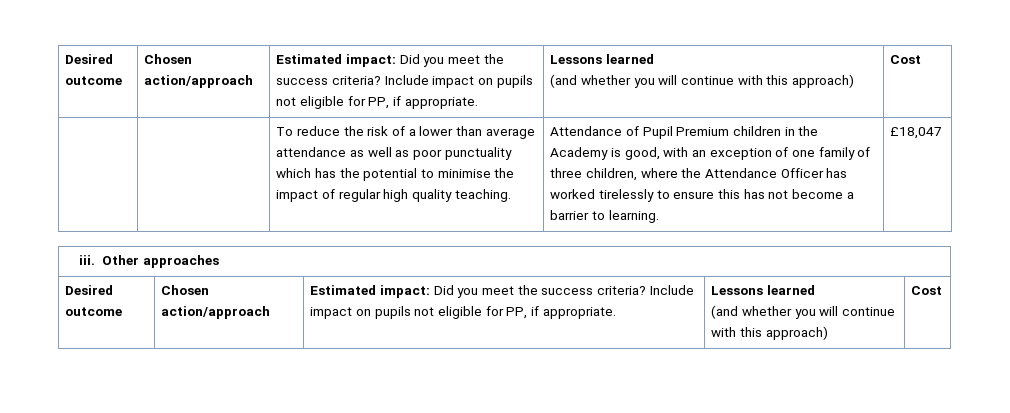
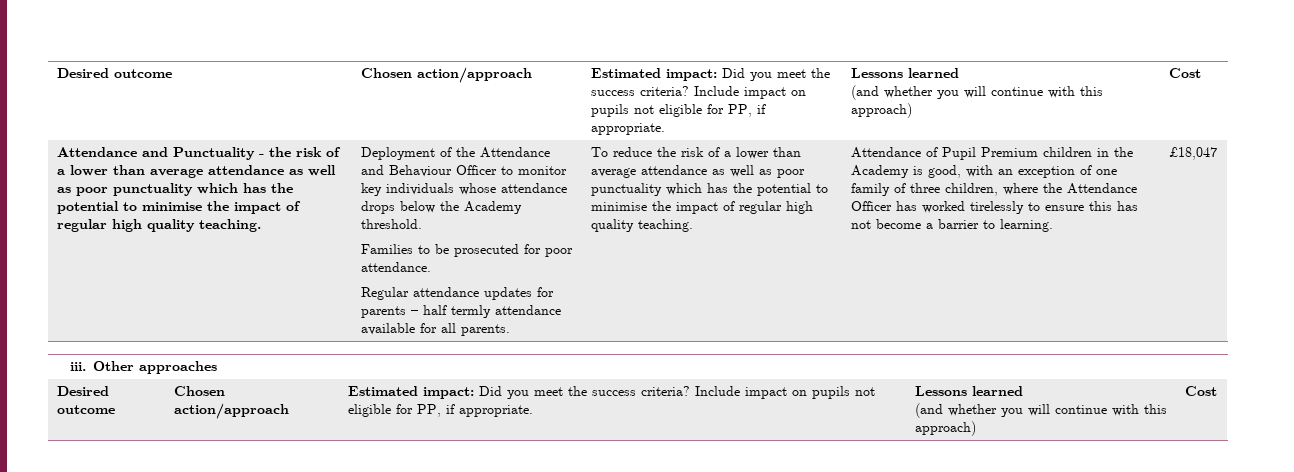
(922, 59) | -> [56,147,341,160] [56,165,336,178] [56,183,293,196] [56,201,301,214] [56,219,261,232] [360,147,550,160] [360,165,567,177] [360,183,567,196] [360,201,522,214] [360,219,422,229] [360,244,573,257] [360,262,431,272] [360,287,554,300] [360,305,561,318] [360,323,510,336] Attendance and Punctuality - the risk of a lower than average attendance as well as poor punctuality which has the potential to minimise the impact of regular high quality teaching. | Deployment of the Attendance and Behaviour Officer to monitor key individuals whose attendance drops below the Academy threshold. // Families to be prosecuted for poor attendance. // Regular attendance updates for parents – half termly attendance available for all parents.

